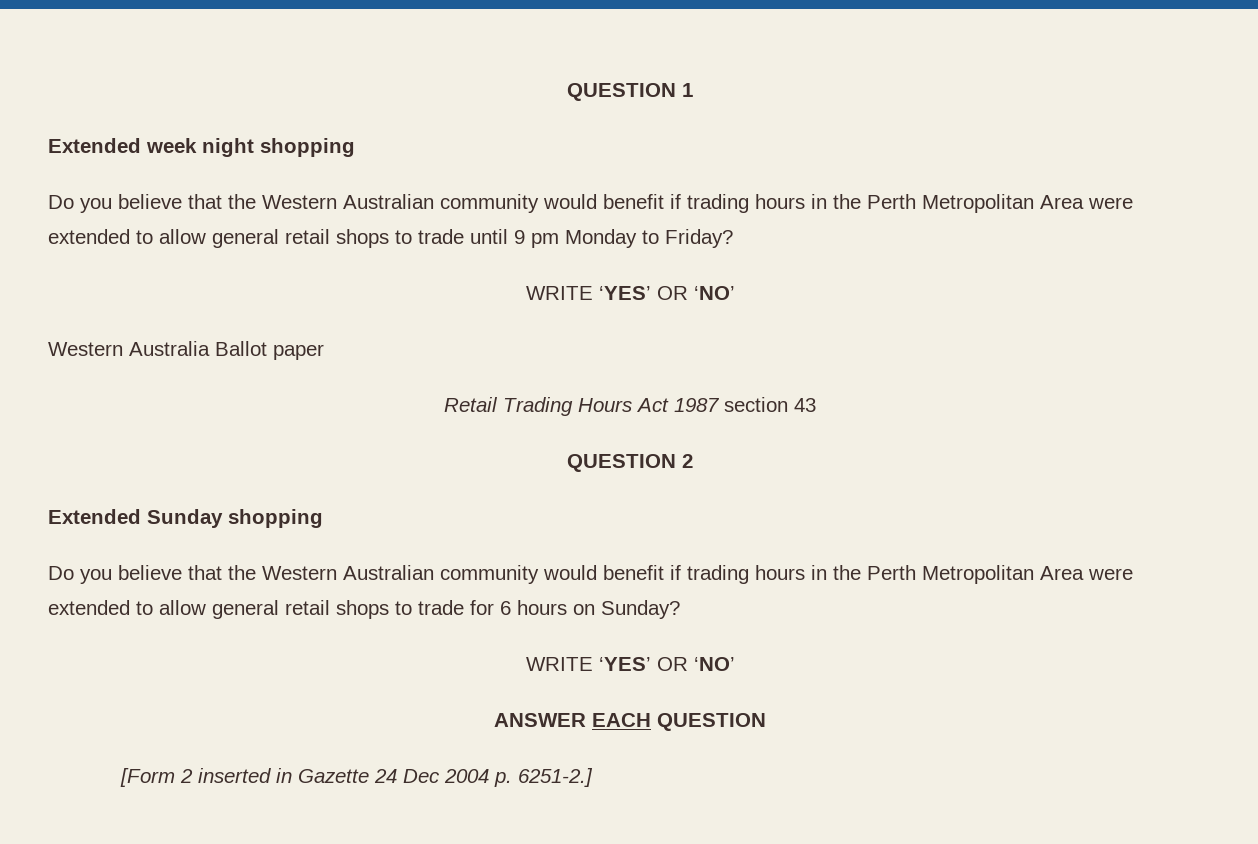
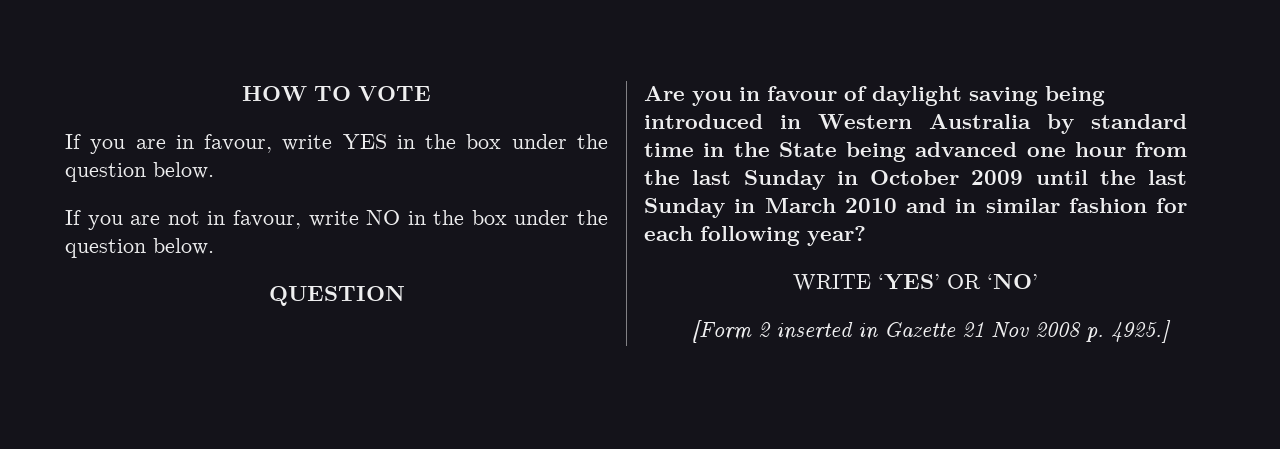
[567,83,693,101] [48,138,355,157] [48,194,1133,213] [48,229,733,248] [525,286,735,300] [48,341,324,360] [444,397,816,416] [567,454,693,472] [48,509,323,528] [48,565,1133,584] [48,600,680,619] [525,657,735,671] [494,713,766,731] QUESTION 1 // Extended week night shopping // Do you believe that the Western Australian community would benefit if trading hours in the Perth Metropolitan Area were extended to allow general retail shops to trade until 9 pm Monday to Friday? // WRITE ‘YES’ OR ‘NO’ // Western Australia Ballot paper // Retail Trading Hours Act 1987 section 43 // QUESTION 2 // Extended Sunday shopping // Do you believe that the Western Australian community would benefit if trading hours in the Perth Metropolitan Area were extended to allow general retail shops to trade for 6 hours on Sunday? // WRITE ‘YES’ OR ‘NO’ // ANSWER EACH QUESTION -> [242,86,431,101] [65,134,608,154] [65,162,214,182] [65,210,608,230] [65,238,214,258] [268,286,405,306] [644,86,1105,106] [644,114,1187,134] [644,142,1187,162] [644,170,1187,190] [644,198,1187,218] [644,226,866,246] [793,274,1038,291] HOW TO VOTE // If you are in favour, write YES in the box under the question below. // If you are not in favour, write NO in the box under the question below. // QUESTION // Are you in favour of daylight saving being introduced in Western Australia by standard time in the State being advanced one hour from the last Sunday in October 2009 until the last Sunday in March 2010 and in similar fashion for each following year? // WRITE ‘YES’ OR ‘NO’
[374,768,594,787] 24 Dec 2004 p. 6251-2.] -> [962,320,1172,343] 21 Nov 2008 p. 4925.]

